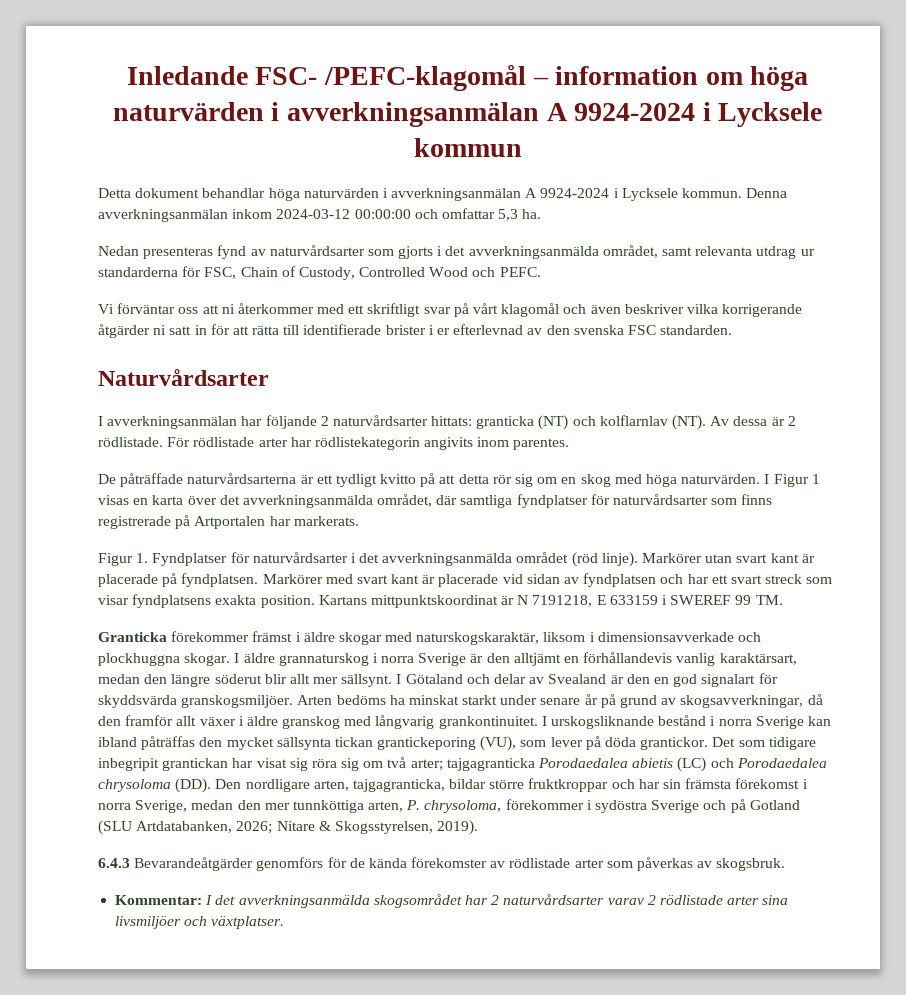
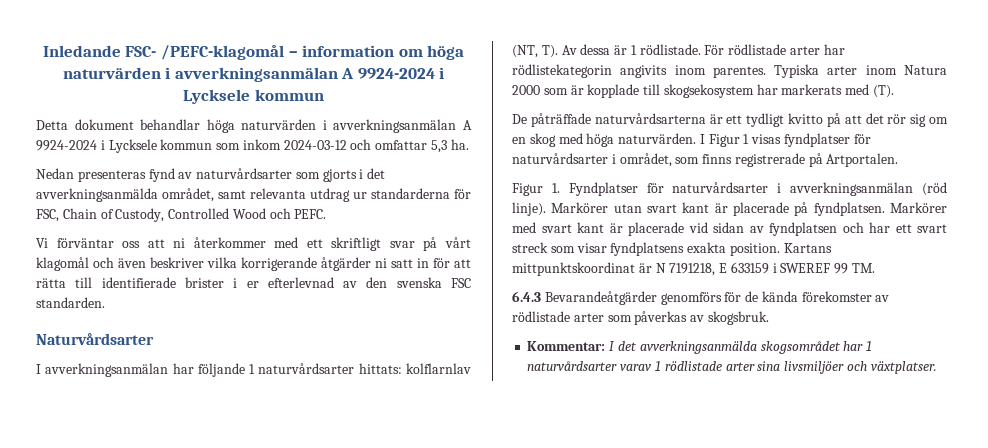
[682,188,788,198] [98,209,228,222] kommun. Denna avverkningsanmälan -> [160,139,241,150] kommun som
[354,209,411,219] 00:00:00 -> (347, 145) none
[320,416,329,426] 2 -> [249,364,256,374] 1
[476,415,707,430] granticka (NT) och kolflarnlav (NT). -> [405,363,471,374] [512,45,558,58] kolflarnlav (NT, T).
[787,416,796,426] 2 -> [630,45,637,55] 1
(570, 444) none -> [774,64,947,78] [512,84,895,98] Typiska arter inom Natura 2000 som är kopplade till skogsekosystem har markerats med (T).
[458,474,489,484] detta -> [865,113,884,124] det
[133,494,513,508] en karta över det avverkningsanmälda området, där samtliga -> (782, 139) none
(709, 499) none -> [611,153,672,167] i området,
[194,516,359,529] Artportalen har markerats. -> [826,153,899,167] Artportalen.
[359,552,569,566] det avverkningsanmälda området -> [790,182,914,196] avverkningsanmälan
[98,631,762,645] [98,652,797,666] [98,673,778,687] [98,694,823,708] [98,715,831,729] [98,736,816,751] [98,757,827,772] [98,778,808,793] [98,799,800,813] [98,820,479,835] // Granticka förekommer främst i äldre skogar med naturskogskaraktär, liksom i dimensionsavverkade och plockhuggna skogar. I äldre grannaturskog i norra Sverige är den alltjämt en förhållandevis vanlig karaktärsart, medan den längre söderut blir allt mer sällsynt. I Götaland och delar av Svealand är den en god signalart för skyddsvärda granskogsmiljöer. Arten bedöms ha minskat starkt under senare år på grund av skogsavverkningar, då den framför allt växer i äldre granskog med långvarig grankontinuitet. I urskogsliknande bestånd i norra Sverige kan ibland påträffas den mycket sällsynta tickan grantickeporing (VU), som lever på döda grantickor. Det som tidigare inbegripit grantickan har visat sig röra sig om två arter; tajgagranticka Porodaedalea abietis (LC) och Porodaedalea chrysoloma (DD). Den nordligare arten, tajgagranticka, bildar större fruktkroppar och har sin främsta förekomst i norra Sverige, medan den mer tunnköttiga arten, P. chrysoloma, förekommer i sydöstra Sverige och på Gotland (SLU Artdatabanken, 2026; Nitare & Skogsstyrelsen, 2019). -> (876, 268) none
[491,895,500,905] 2 -> [866,341,873,351] 1
[647,895,656,905] 2 -> [654,361,661,371] 1

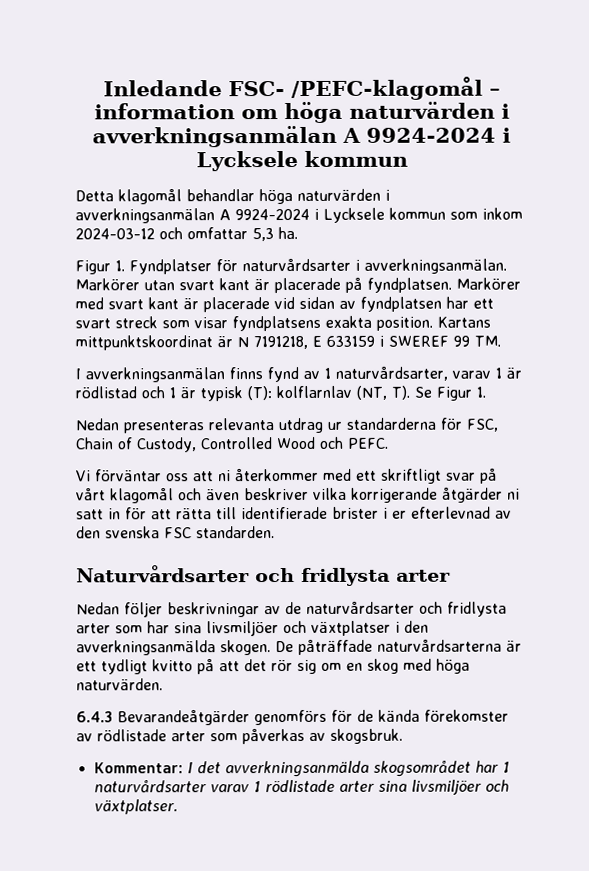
[74,119,134,130] dokument -> [118,188,182,205] klagomål
[36,168,386,182] [36,188,246,202] Nedan presenteras fynd av naturvårdsarter som gjorts i det avverkningsanmälda området, samt -> [75,257,507,275] [75,276,521,294] [75,296,494,313] [75,315,491,332] [75,335,501,351] [75,365,522,383] [75,385,486,402] [75,418,204,434] Figur 1. Fyndplatser för naturvårdsarter i avverkningsanmälan. Markörer utan svart kant är placerade på fyndplatsen. Markörer med svart kant är placerade vid sidan av fyndplatsen har ett svart streck som visar fyndplatsens exakta position. Kartans mittpunktskoordinat är N 7191218, E 633159 i SWEREF 99 TM. // I avverkningsanmälan finns fynd av 1 naturvårdsarter, varav 1 är rödlistad och 1 är typisk (T): kolflarnlav (NT, T). Se Figur 1. // Nedan presenteras
[36,363,471,377] [512,44,845,58] [512,64,947,78] [512,84,895,98] // I avverkningsanmälan har följande 1 naturvårdsarter hittats: kolflarnlav (NT, T). Av dessa är 1 rödlistade. För rödlistade arter har rödlistekategorin angivits inom parentes. Typiska arter inom Natura 2000 som är kopplade till skogsekosystem har markerats med (T). // -> [255,567,451,586] [76,600,507,618] [76,620,429,637] [76,640,271,656] och fridlysta arter // Nedan följer beskrivningar av de naturvårdsarter och fridlysta arter som har sina livsmiljöer och växtplatser i den avverkningsanmälda skogen.
[699,133,871,147] [512,153,899,167] [512,182,948,196] [512,202,947,216] [512,222,947,236] [512,242,832,256] [512,262,876,276] I Figur 1 visas fyndplatser för naturvårdsarter i området, som finns registrerade på Artportalen. // Figur 1. Fyndplatser för naturvårdsarter i avverkningsanmälan (röd linje). Markörer utan svart kant är placerade på fyndplatsen. Markörer med svart kant är placerade vid sidan av fyndplatsen och har ett svart streck som visar fyndplatsens exakta position. Kartans mittpunktskoordinat är N 7191218, E 633159 i SWEREF 99 TM. -> (163, 684) none

